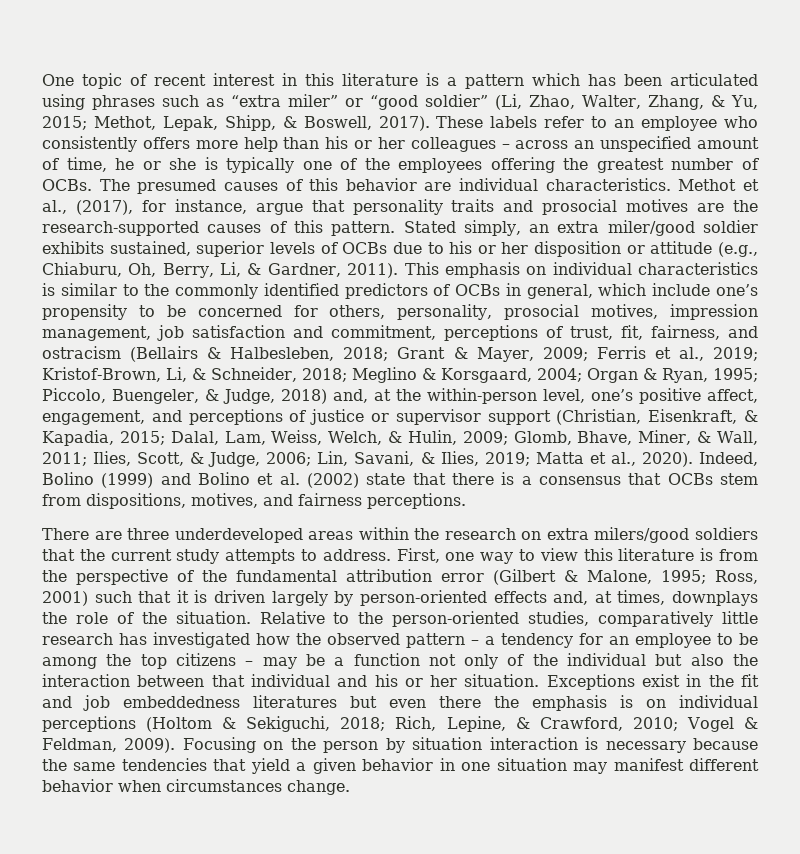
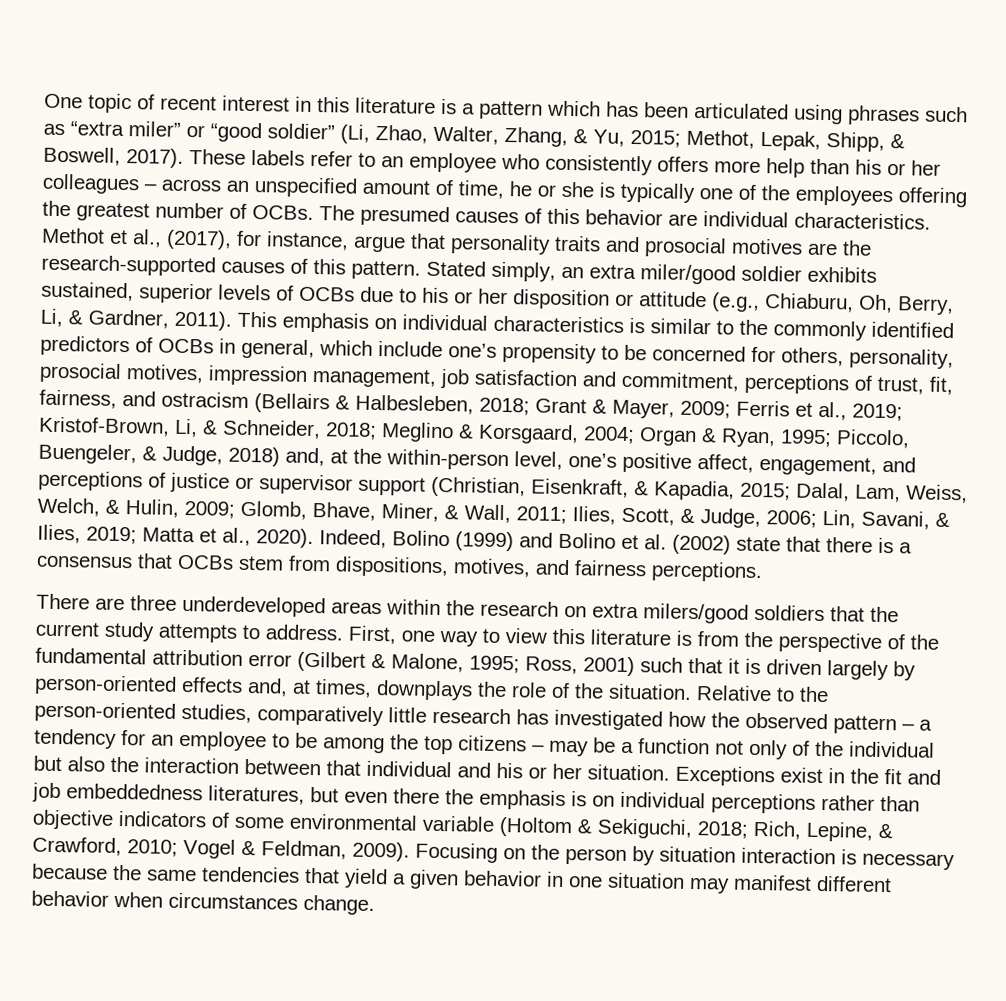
[253,695,337,708] literatures -> [208,785,305,805] literatures,
(136, 724) none -> [821,795,920,812] [32,809,495,832] rather than objective indicators of some environmental variable

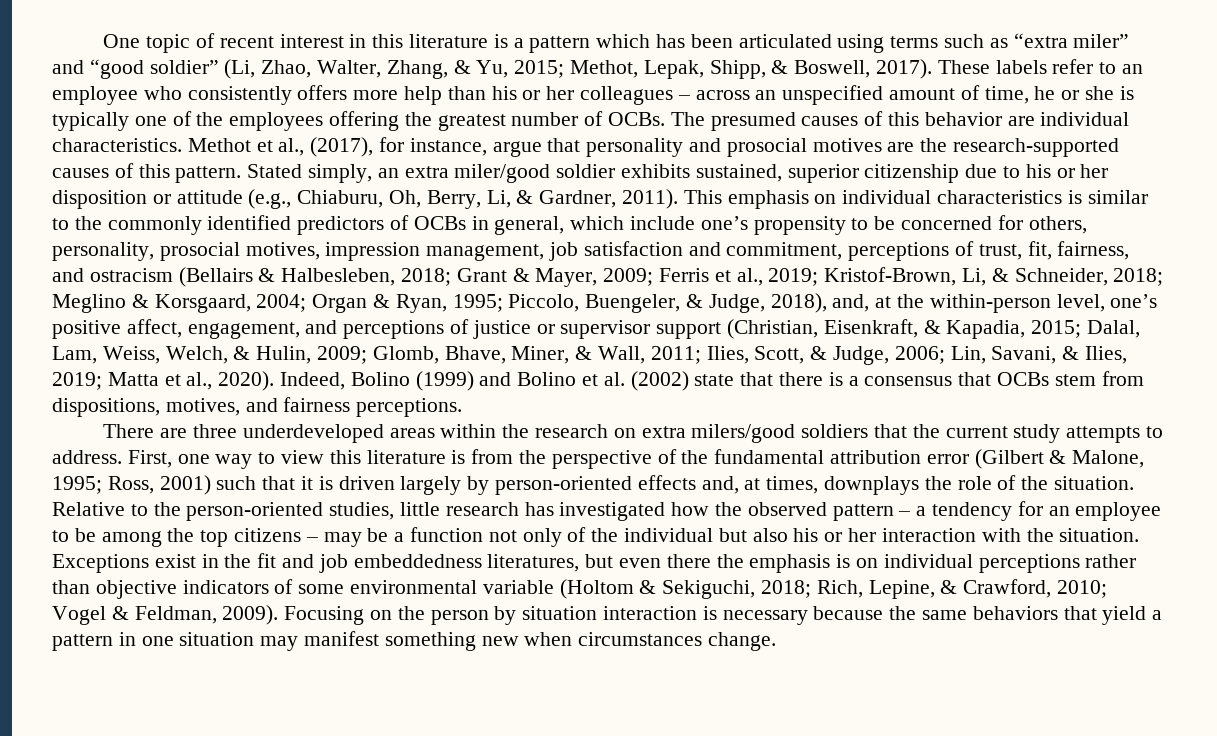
[847,105,920,126] phrases -> [890,36,939,48] terms
[186,124,205,138] or -> [52,60,84,74] and
[554,235,601,252] traits -> (684, 147) none
[218,284,355,302] levels of OCBs -> [864,164,960,183] citizenship
[228,446,280,467] 2018) -> [770,293,827,313] 2018),
[257,705,384,727] comparatively -> (395, 511) none
[110,756,582,780] the interaction between that individual and his or her -> [793,528,1054,542] his or her interaction with the
[201,866,300,883] tendencies -> [972,606,1058,620] behaviors
[409,869,542,890] given behavior -> [52,634,113,651] pattern
[816,875,892,893] [31,890,109,907] different behavior -> [384,632,519,651] something new

